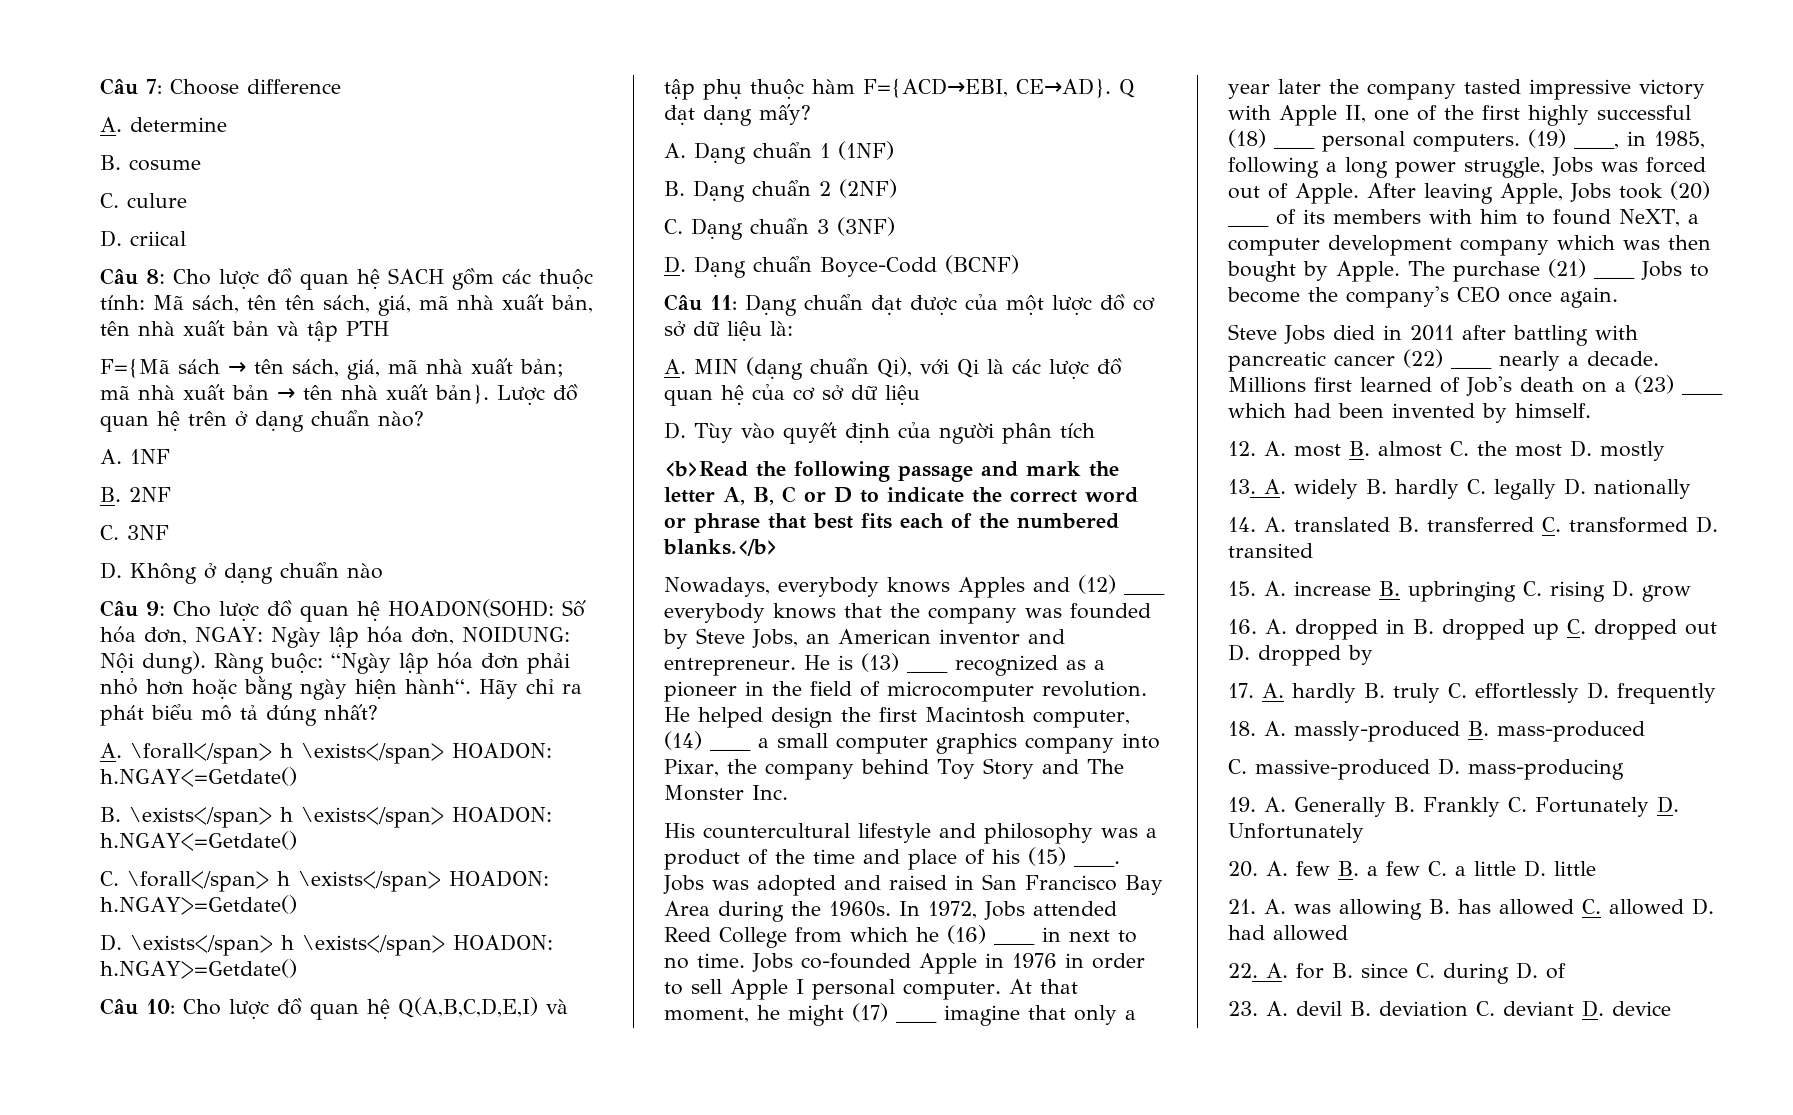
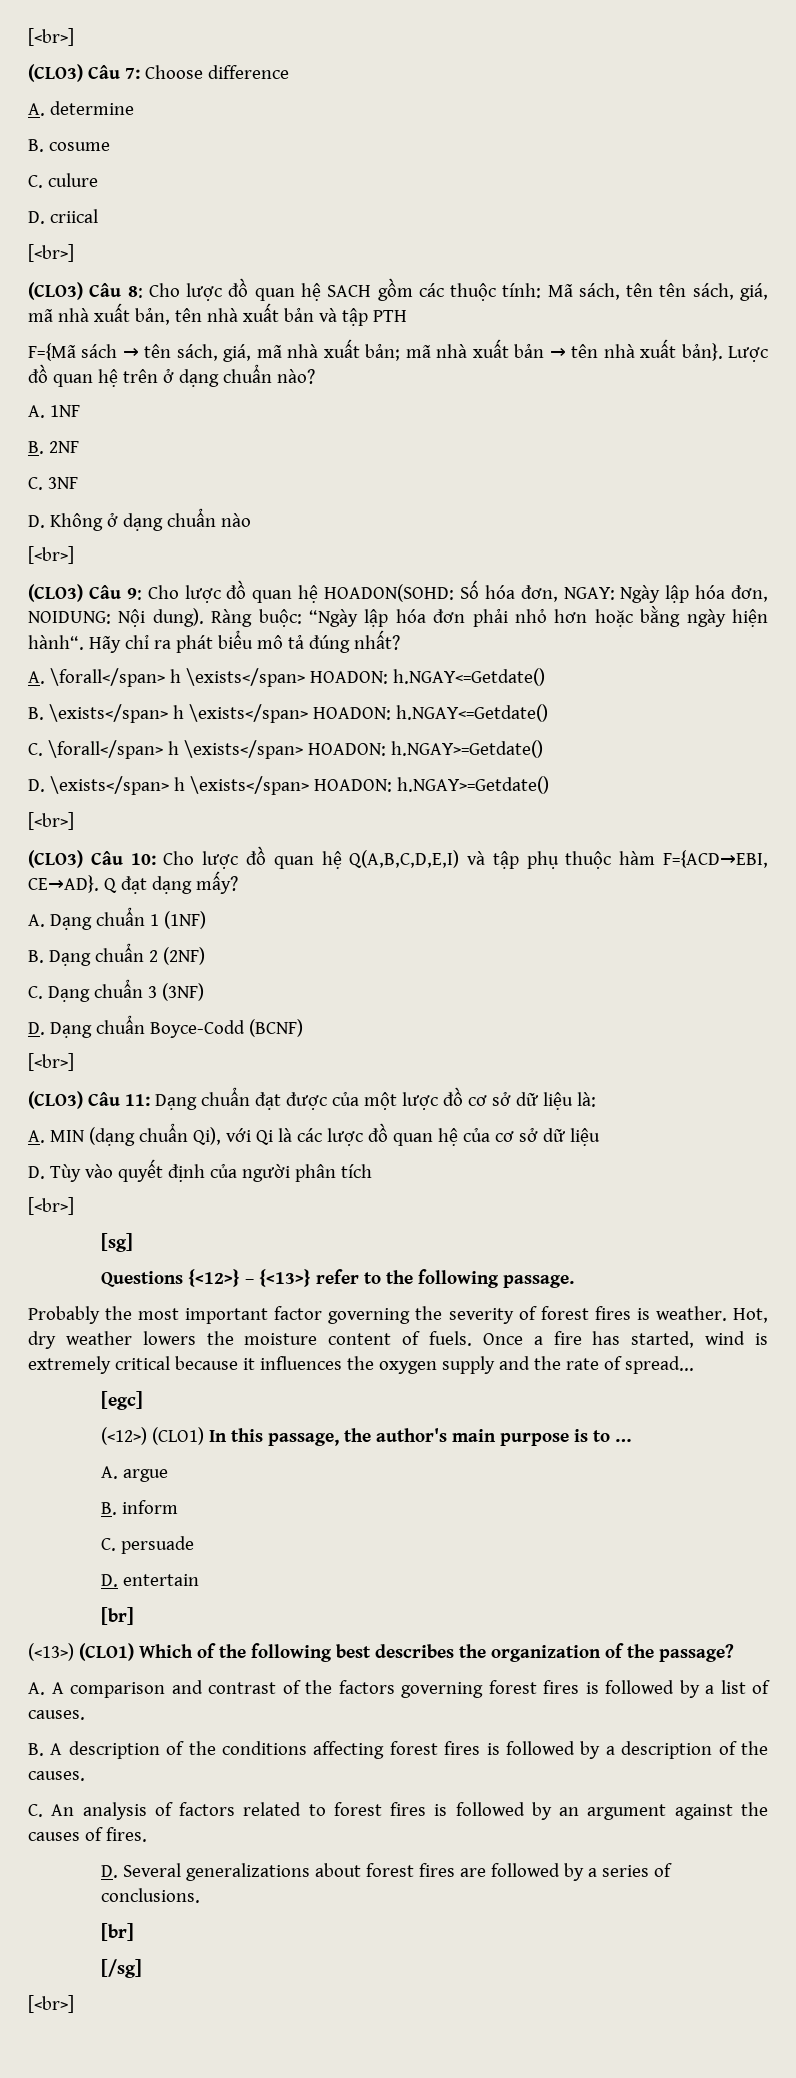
(100, 86) none -> [28,28,74,46] [28,64,83,82] [<br>] // (CLO3)
(186, 238) none -> [28,244,74,262] [28,282,83,300] [<br>] // (CLO3)
(383, 571) none -> [28,546,74,564] [28,584,83,602] [<br>] // (CLO3)
(297, 969) none -> [28,812,74,830] [28,850,83,868] [<br>] // (CLO3)
(1019, 264) none -> [28,1053,74,1071] [28,1091,83,1109] [<br>] // (CLO3)
[664,461,1119,482] [664,486,1138,505] [664,513,1119,533] [663,539,778,556] [664,575,1165,598] [664,603,1151,624] [663,628,1065,649] [664,653,1105,676] [664,681,1147,702] [664,707,1130,728] [664,731,751,751] [758,733,1160,754] [664,758,1124,780] [664,785,788,801] [664,823,1157,844] [664,847,1120,870] [663,874,1163,896] [664,901,1117,922] [664,925,1035,948] [1042,927,1137,943] [664,953,1145,974] [664,979,1078,1000] [664,1003,1136,1026] [1228,79,1705,100] [1228,105,1691,126] [1228,129,1705,152] [1228,157,1706,178] [1228,181,1710,204] [1228,209,1699,227] [1228,235,1711,256] [1227,259,1709,282] [1227,286,1618,308] [1228,324,1638,346] [1228,349,1659,372] [1228,375,1723,396] [1228,403,1591,423] [1228,440,1665,461] [1228,478,1691,500] [1228,516,1718,533] [1228,543,1313,558] [1228,580,1691,602] [1228,619,1717,640] [1228,644,1373,666] [1228,682,1716,704] [1228,721,1645,742] [1228,758,1624,780] [1228,796,1679,817] [1228,823,1364,843] [1228,860,1596,877] [1228,898,1714,920] [1228,925,1348,941] [1228,962,1566,984] [1228,1000,1671,1017] <b>Read the following passage and mark the letter A, B, C or D to indicate the correct word or phrase that best fits each of the numbered blanks.</b> // Nowadays, everybody knows Apples and (12) ____ everybody knows that the company was founded by Steve Jobs, an American inventor and entrepreneur. He is (13) ____ recognized as a pioneer in the field of microcomputer revolution. He helped design the first Macintosh computer, (14) ____ a small computer graphics company into Pixar, the company behind Toy Story and The Monster Inc. // His countercultural lifestyle and philosophy was a product of the time and place of his (15) ____. Jobs was adopted and raised in San Francisco Bay Area during the 1960s. In 1972, Jobs attended Reed College from which he (16) ____ in next to no time. Jobs co-founded Apple in 1976 in order to sell Apple I personal computer. At that moment, he might (17) ____ imagine that only a year later the company tasted impressive victory with Apple II, one of the first highly successful (18) ____ personal computers. (19) ____, in 1985, following a long power struggle, Jobs was forced out of Apple. After leaving Apple, Jobs took (20) ____ of its members with him to found NeXT, a computer development company which was then bought by Apple. The purchase (21) ____ Jobs to become the company's CEO once again. // Steve Jobs died in 2011 after battling with pancreatic cancer (22) ____ nearly a decade. Millions first learned of Job's death on a (23) ____ which had been invented by himself. // 12. A. most B. almost C. the most D. mostly // 13. A. widely B. hardly C. legally D. nationally // 14. A. translated B. transferred C. transformed D. transited // 15. A. increase B. upbringing C. rising D. grow // 16. A. dropped in B. dropped up C. dropped out D. dropped by // 17. A. hardly B. truly C. effortlessly D. frequently // 18. A. massly-produced B. mass-produced // C. massive-produced D. mass-producing // 19. A. Generally B. Frankly C. Fortunately D. Unfortunately // 20. A. few B. a few C. a little D. little // 21. A. was allowing B. has allowed C. allowed D. had allowed // 22. A. for B. since C. during D. of // 23. A. devil B. deviation C. deviant D. device -> [28,1197,74,1215] [101,1233,134,1252] [101,1269,575,1288] [28,1306,769,1324] [28,1331,768,1349] [28,1356,694,1374] [101,1391,144,1410] [101,1427,633,1446] [101,1466,169,1482] [101,1500,179,1515] [101,1536,195,1554] [101,1574,200,1587] [101,1607,135,1625] [28,1643,734,1662] [28,1680,770,1698] [28,1710,85,1720] [28,1741,768,1759] [28,1771,85,1781] [28,1802,768,1820] [28,1827,147,1842] [101,1863,673,1881] [101,1888,201,1903] [101,1923,135,1941] [101,1959,143,1978] [28,1995,74,2013] [<br>] // [sg] // Questions {<12>} – {<13>} refer to the following passage. // Probably the most important factor governing the severity of forest fires is weather. Hot, dry weather lowers the moisture content of fuels. Once a fire has started, wind is extremely critical because it influences the oxygen supply and the rate of spread... // [egc] // (<12>) (CLO1) In this passage, the author's main purpose is to … // A. argue // B. inform // C. persuade // D. entertain // [br] // (<13>) (CLO1) Which of the following best describes the organization of the passage? // A. A comparison and contrast of the factors governing forest fires is followed by a list of causes. // B. A description of the conditions affecting forest fires is followed by a description of the causes. // C. An analysis of factors related to forest fires is followed by an argument against the causes of fires. // D. Several generalizations about forest fires are followed by a series of conclusions. // [br] // [/sg] // [<br>]

